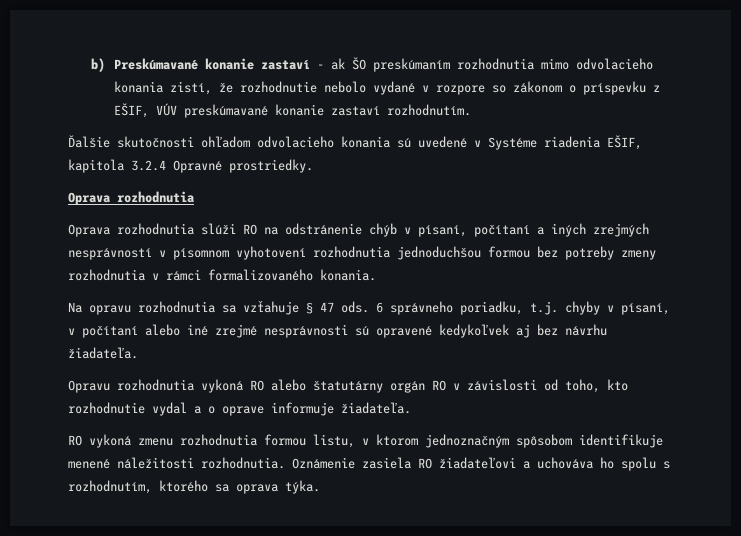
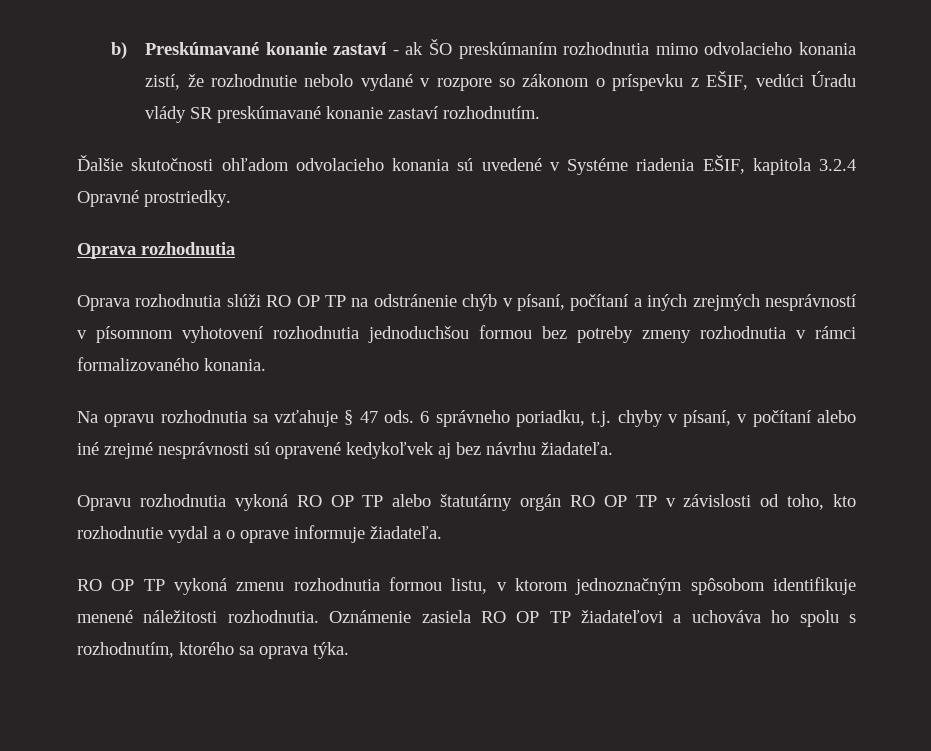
[155,103,177,116] VÚV -> [755,71,857,87] [145,106,214,123] vedúci Úradu vlády SR
(257, 229) none -> [296,295,346,307] OP TP
(264, 385) none -> [330,495,384,507] OP TP
(446, 385) none -> [603,495,657,507] OP TP
(82, 440) none -> [111,579,165,591] OP TP
(432, 463) none -> [516,611,571,623] OP TP

